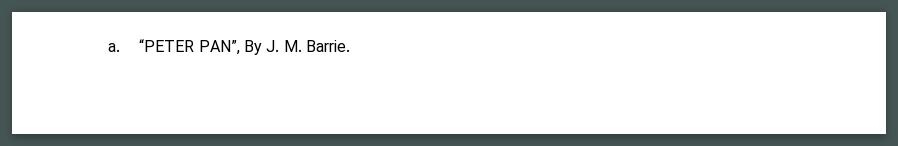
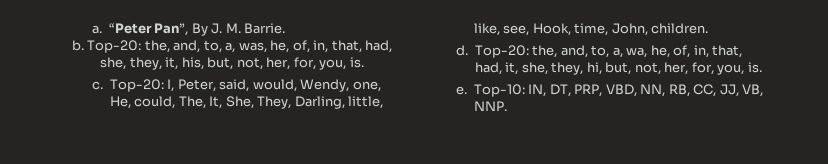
[139,39,240,55] “PETER PAN”, -> [108,23,189,36] “Peter Pan”,
(351, 46) none -> [71,40,393,53] [100,57,364,70] [92,79,381,92] [109,96,384,109] [473,23,709,36] [456,45,743,58] [474,62,762,75] [456,84,764,97] [473,101,507,111] // b. Top-20: the, and, to, a, was, he, of, in, that, had, she, they, it, his, but, not, her, for, you, is. // c. Top-20: I, Peter, said, would, Wendy, one, He, could, The, It, She, They, Darling, little, like, see, Hook, time, John, children. // d. Top-20: the, and, to, a, wa, he, of, in, that, had, it, she, they, hi, but, not, her, for, you, is. // e. Top-10: IN, DT, PRP, VBD, NN, RB, CC, JJ, VB, NNP.

